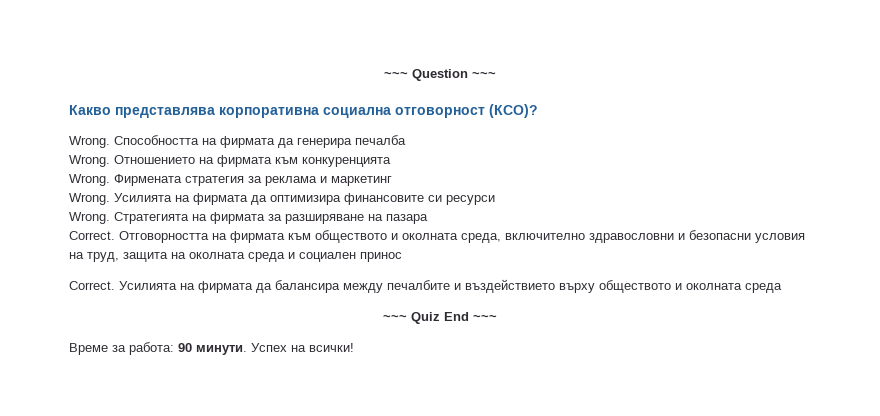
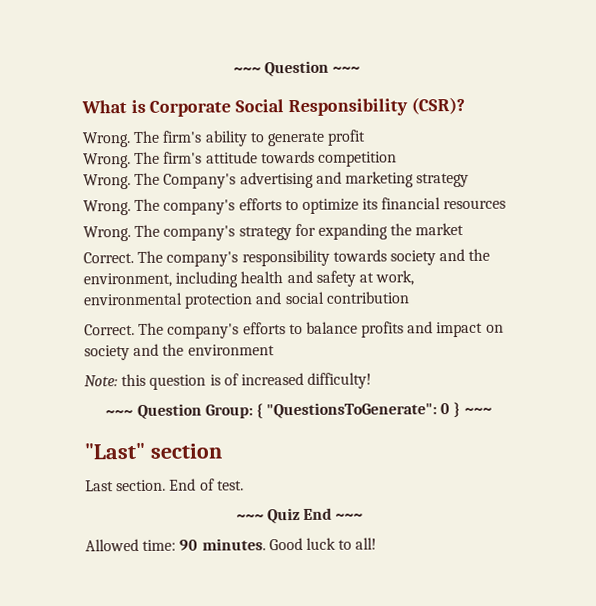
[69,104,538,118] [69,135,406,148] [69,155,391,167] [69,174,392,186] [69,193,495,205] [69,212,428,224] [69,230,805,243] [69,252,402,262] [69,279,782,293] [383,312,497,324] [69,342,354,355] Какво представлява корпоративна социална отговорност (КСО)? // Wrong. Способността на фирмата да генерира печалба // Wrong. Отношението на фирмата към конкуренцията // Wrong. Фирмената стратегия за реклама и маркетинг // Wrong. Усилията на фирмата да оптимизира финансовите си ресурси // Wrong. Стратегията на фирмата за разширяване на пазара // Correct. Отговорността на фирмата към обществото и околната среда, включително здравословни и безопасни условия на труд, защита на околната среда и социален принос // Correct. Усилията на фирмата да балансира между печалбите и въздействието върху обществото и околната среда // ~~~ Quiz End ~~~ // Време за работа: 90 минути. Успех на всички! -> [81,96,465,117] [82,129,367,148] [83,150,397,169] [83,171,470,190] [83,197,507,216] [83,222,465,242] [83,248,491,267] [83,270,415,288] [83,291,410,309] [84,321,504,339] [84,343,275,361] [84,372,373,390] [105,402,492,419] [84,442,222,460] [85,478,244,492] [235,507,364,524] [85,537,378,552] What is Corporate Social Responsibility (CSR)? // Wrong. The firm's ability to generate profit // Wrong. The firm's attitude towards competition // Wrong. The Company's advertising and marketing strategy // Wrong. The company's efforts to optimize its financial resources // Wrong. The company's strategy for expanding the market // Correct. The company's responsibility towards society and the environment, including health and safety at work, environmental protection and social contribution // Correct. The company's efforts to balance profits and impact on society and the environment // Note: this question is of increased difficulty! // ~~~ Question Group: { "QuestionsToGenerate": 0 } ~~~ // "Last" section // Last section. End of test. // ~~~ Quiz End ~~~ // Allowed time: 90 minutes. Good luck to all!

